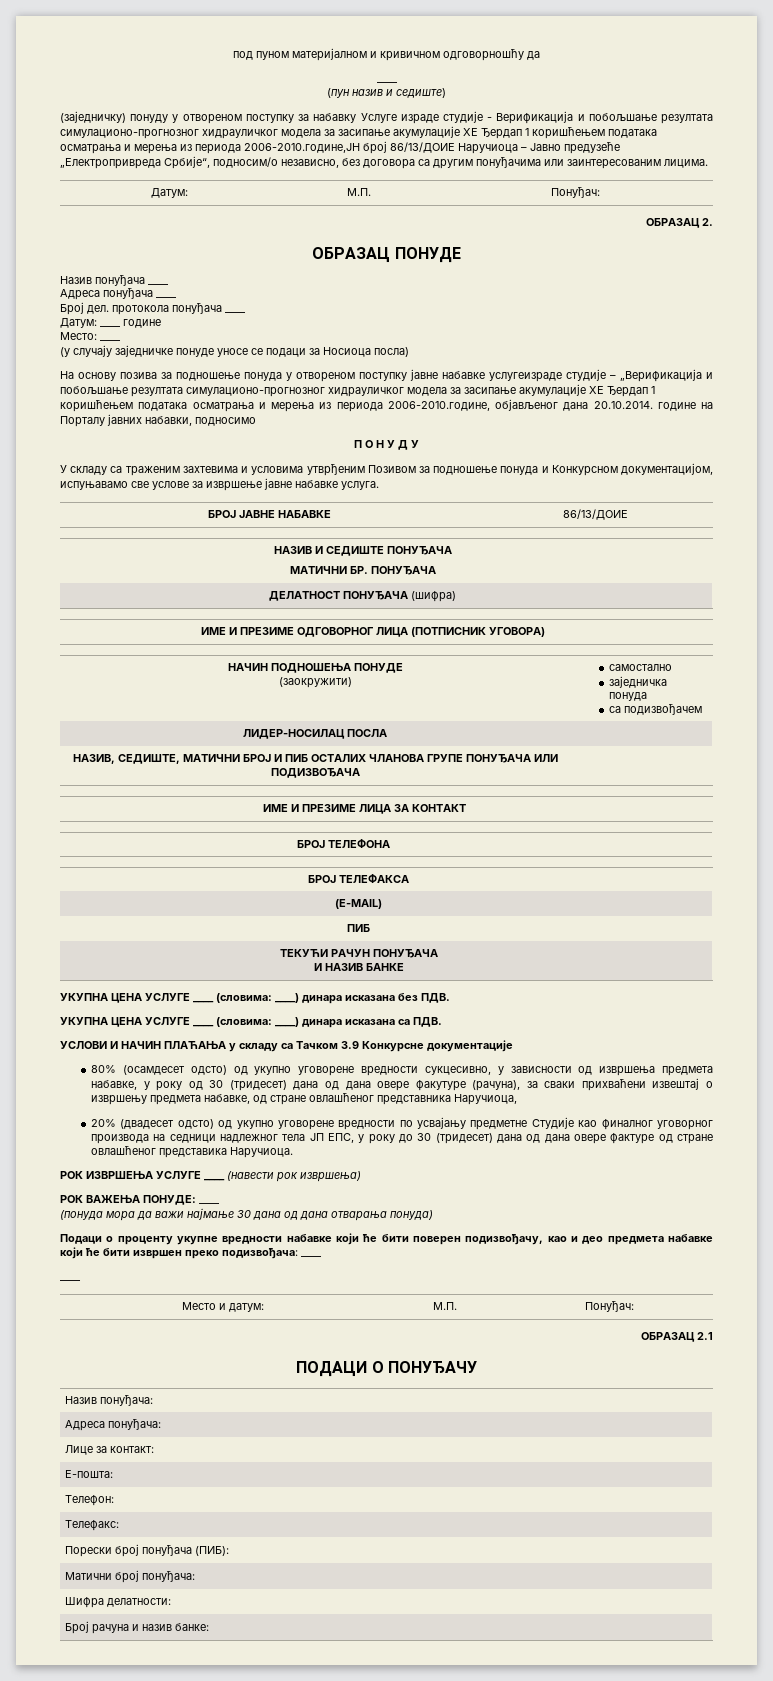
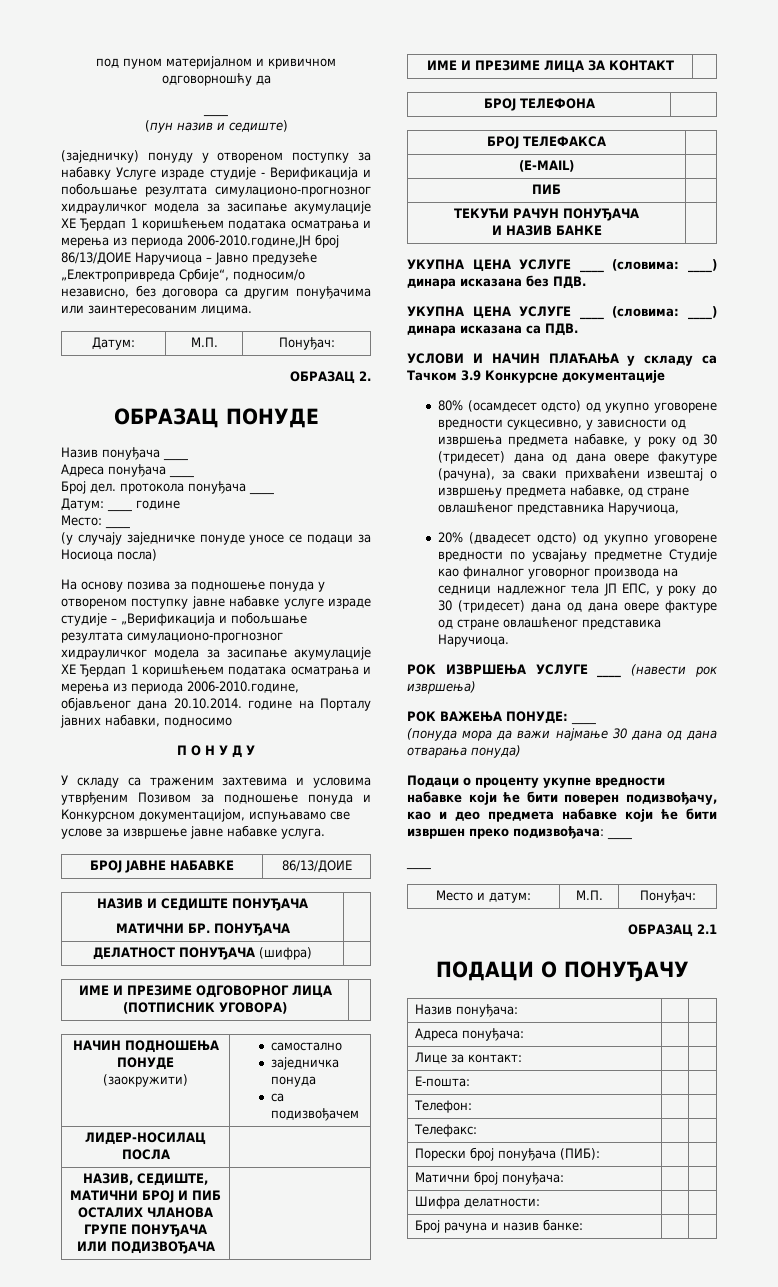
[489,372,562,382] услугеизраде -> [283,598,371,609] услуге израде

